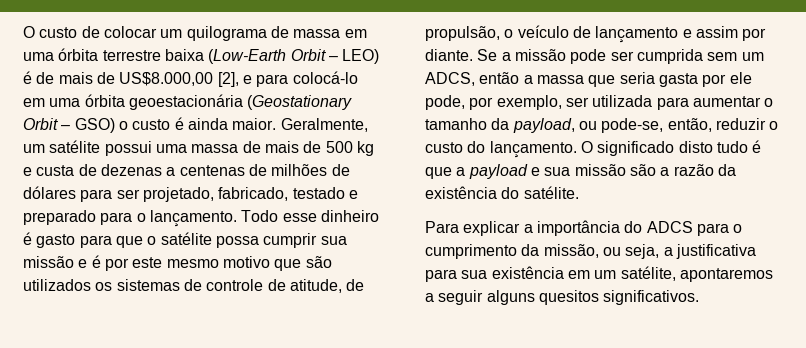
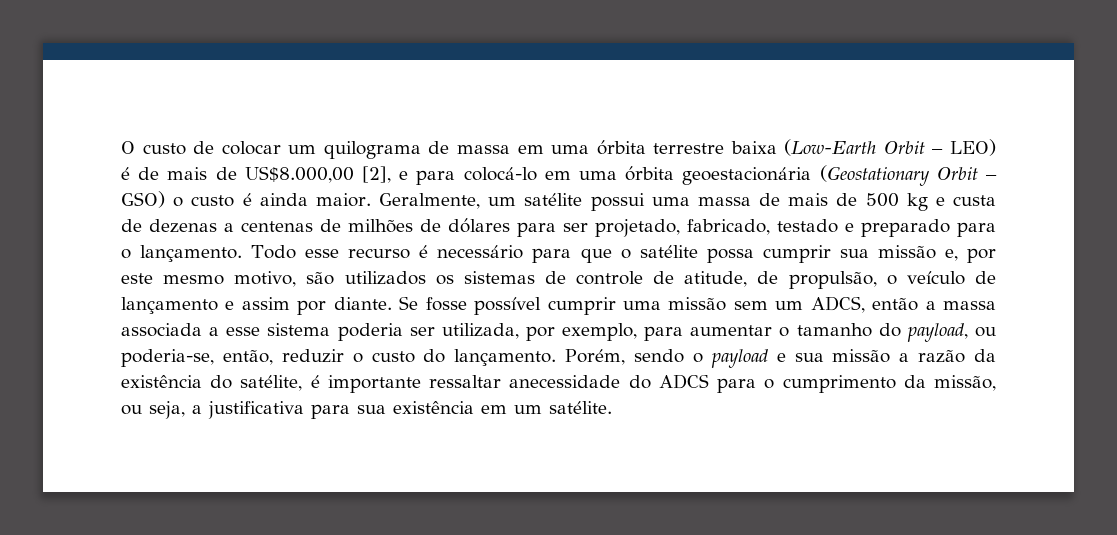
[320,210,379,222] [23,232,76,248] dinheiro é gasto -> [348,245,524,259] recurso é necessário
[78,255,101,268] e é -> [944,249,958,261] e,
[222,256,302,271] motivo que -> [234,271,297,287] motivo,
[501,49,703,64] a missão pode ser cumprida -> [425,297,727,315] fosse possível cumprir uma missão
[588,72,752,87] [425,95,653,110] que seria gasta por ele pode, por exemplo, ser utilizada -> [121,323,638,341] associada a esse sistema poderia ser utilizada, por exemplo,
[491,118,510,130] da -> [878,323,901,337] do
[601,118,664,133] pode-se, -> [121,349,214,367] poderia-se,
[580,140,762,156] [425,167,466,179] O significado disto tudo é que a -> [565,349,703,365] Porém, sendo o
[629,164,656,176] são -> (891, 356) none
[523,186,579,199] [425,220,620,236] satélite. // Para explicar a importância -> [240,375,621,393] satélite, é importante ressaltar anecessidade
[620,266,773,282] [425,290,700,305] satélite, apontaremos a seguir alguns quesitos significativos. -> [549,401,612,414] satélite.

